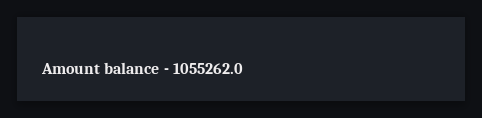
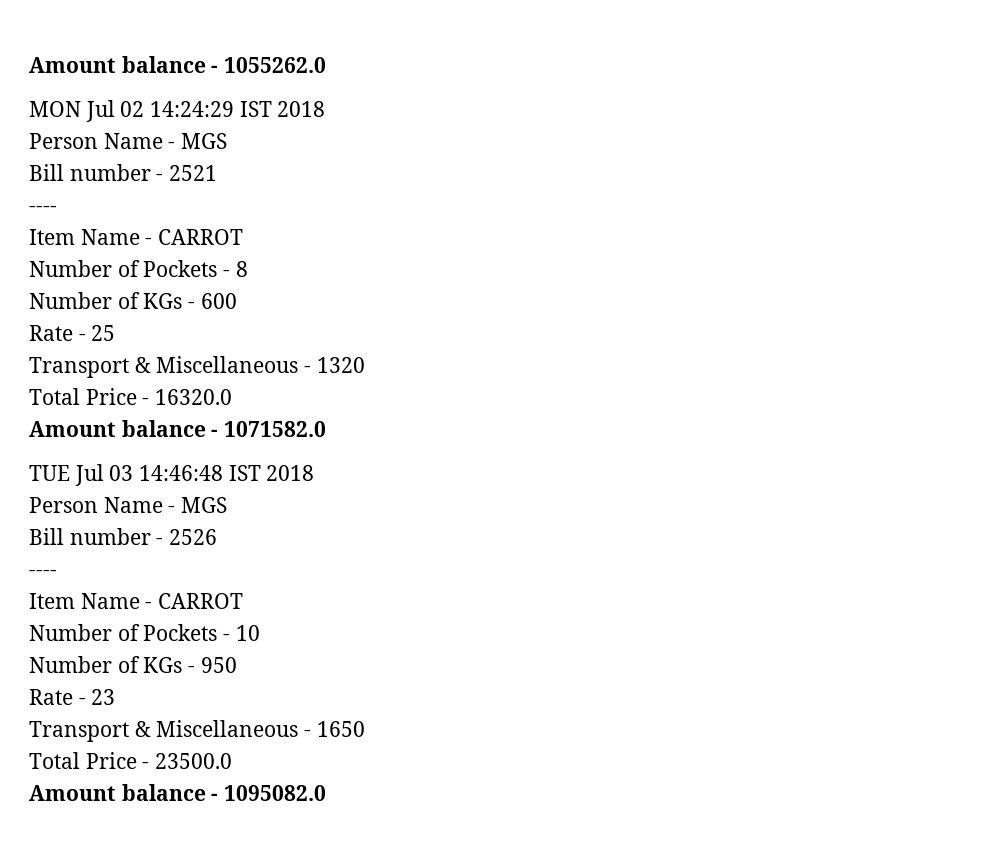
(243, 68) none -> [29,100,326,122] [29,133,228,149] [29,164,218,181] [29,206,57,213] [29,229,244,245] [29,260,248,277] [29,292,237,309] [29,325,116,341] [29,356,365,378] [29,388,233,405] [29,420,327,437] [29,464,315,486] [29,497,228,513] [29,528,218,545] [29,570,57,577] [29,593,244,609] [29,624,260,641] [29,656,237,673] [29,689,116,705] [29,720,365,742] [29,752,233,769] [29,784,327,801] // MON Jul 02 14:24:29 IST 2018 // Person Name - MGS // Bill number - 2521 // ---- // Item Name - CARROT // Number of Pockets - 8 // Number of KGs - 600 // Rate - 25 // Transport & Miscellaneous - 1320 // Total Price - 16320.0 // Amount balance - 1071582.0 // TUE Jul 03 14:46:48 IST 2018 // Person Name - MGS // Bill number - 2526 // ---- // Item Name - CARROT // Number of Pockets - 10 // Number of KGs - 950 // Rate - 23 // Transport & Miscellaneous - 1650 // Total Price - 23500.0 // Amount balance - 1095082.0

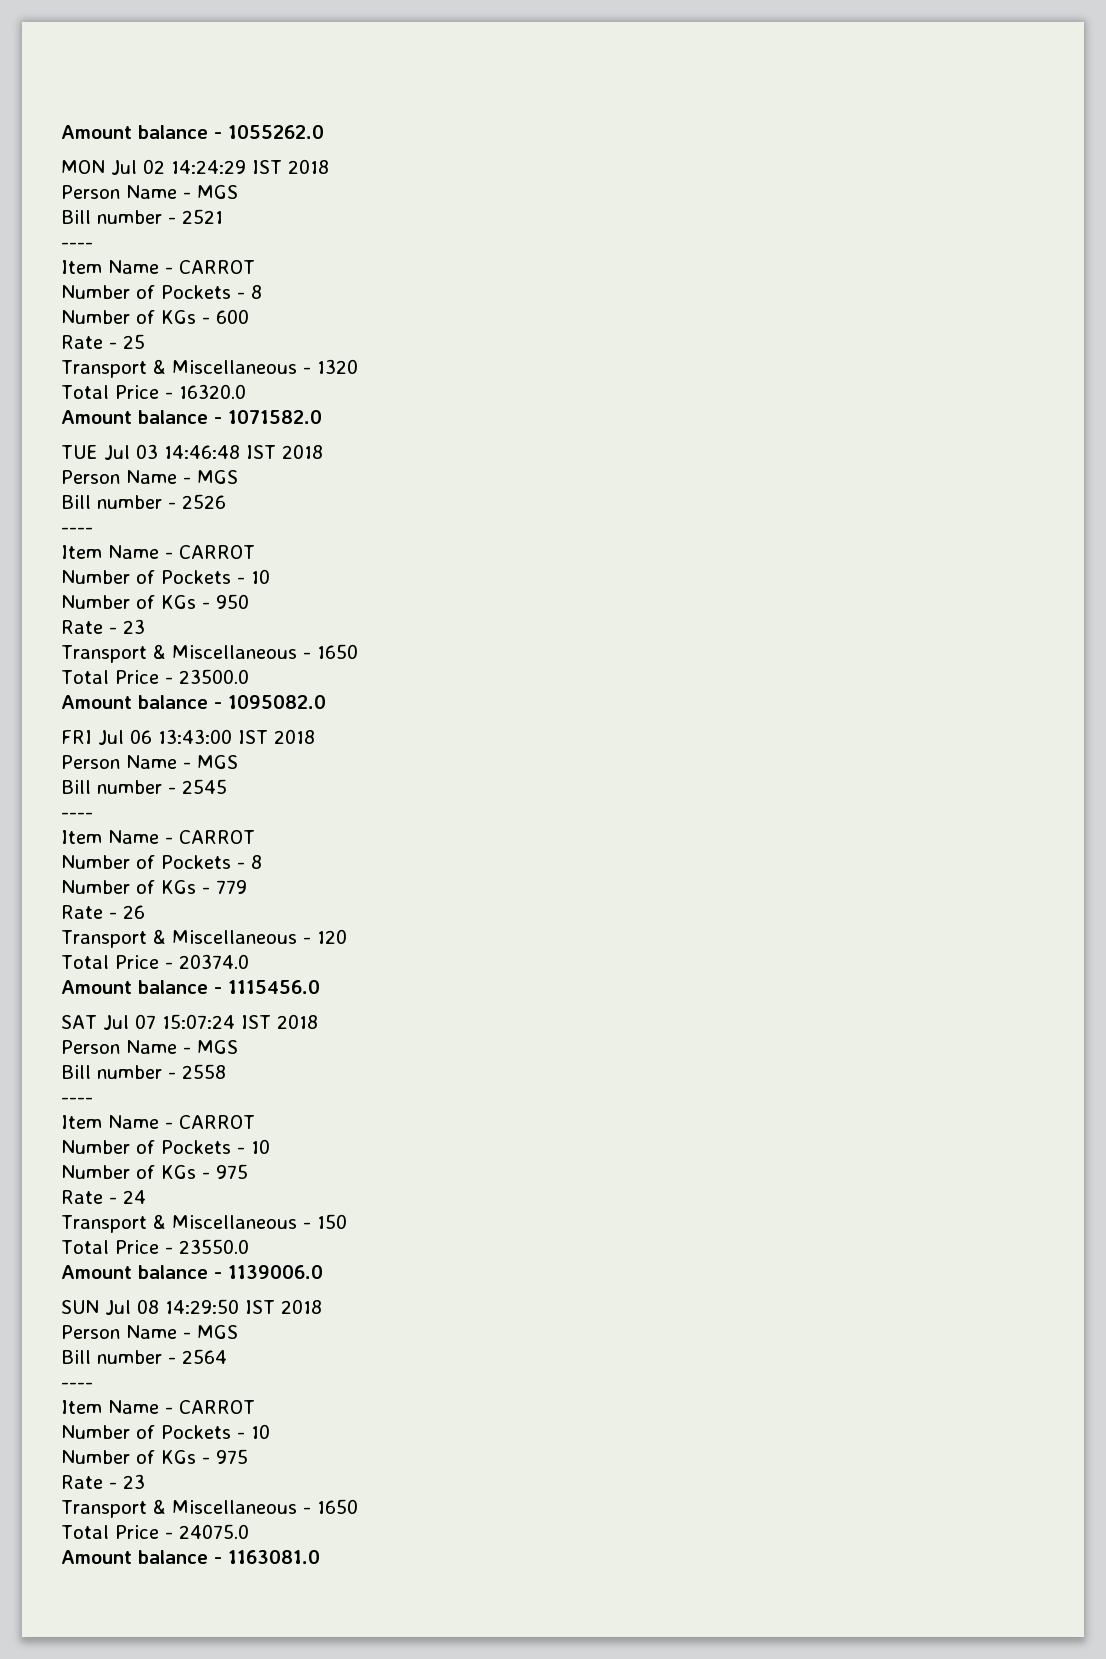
(327, 793) none -> [61,729,315,745] [61,755,238,769] [61,779,227,794] [61,812,93,819] [61,830,255,844] [61,855,262,869] [61,880,247,894] [61,905,145,919] [61,929,347,948] [61,954,249,969] [61,980,320,994] [61,1014,318,1030] [61,1040,238,1054] [61,1064,226,1079] [61,1097,93,1104] [61,1115,255,1129] [61,1139,270,1154] [61,1164,248,1179] [61,1190,146,1204] [61,1214,347,1233] [61,1239,249,1254] [61,1265,323,1279] [61,1299,322,1315] [61,1325,238,1339] [61,1349,227,1364] [61,1382,93,1389] [61,1400,255,1414] [61,1424,270,1439] [61,1449,248,1464] [61,1474,145,1489] [61,1499,358,1518] [61,1524,249,1539] [61,1550,320,1564] // FRI Jul 06 13:43:00 IST 2018 // Person Name - MGS // Bill number - 2545 // ---- // Item Name - CARROT // Number of Pockets - 8 // Number of KGs - 779 // Rate - 26 // Transport & Miscellaneous - 120 // Total Price - 20374.0 // Amount balance - 1115456.0 // SAT Jul 07 15:07:24 IST 2018 // Person Name - MGS // Bill number - 2558 // ---- // Item Name - CARROT // Number of Pockets - 10 // Number of KGs - 975 // Rate - 24 // Transport & Miscellaneous - 150 // Total Price - 23550.0 // Amount balance - 1139006.0 // SUN Jul 08 14:29:50 IST 2018 // Person Name - MGS // Bill number - 2564 // ---- // Item Name - CARROT // Number of Pockets - 10 // Number of KGs - 975 // Rate - 23 // Transport & Miscellaneous - 1650 // Total Price - 24075.0 // Amount balance - 1163081.0

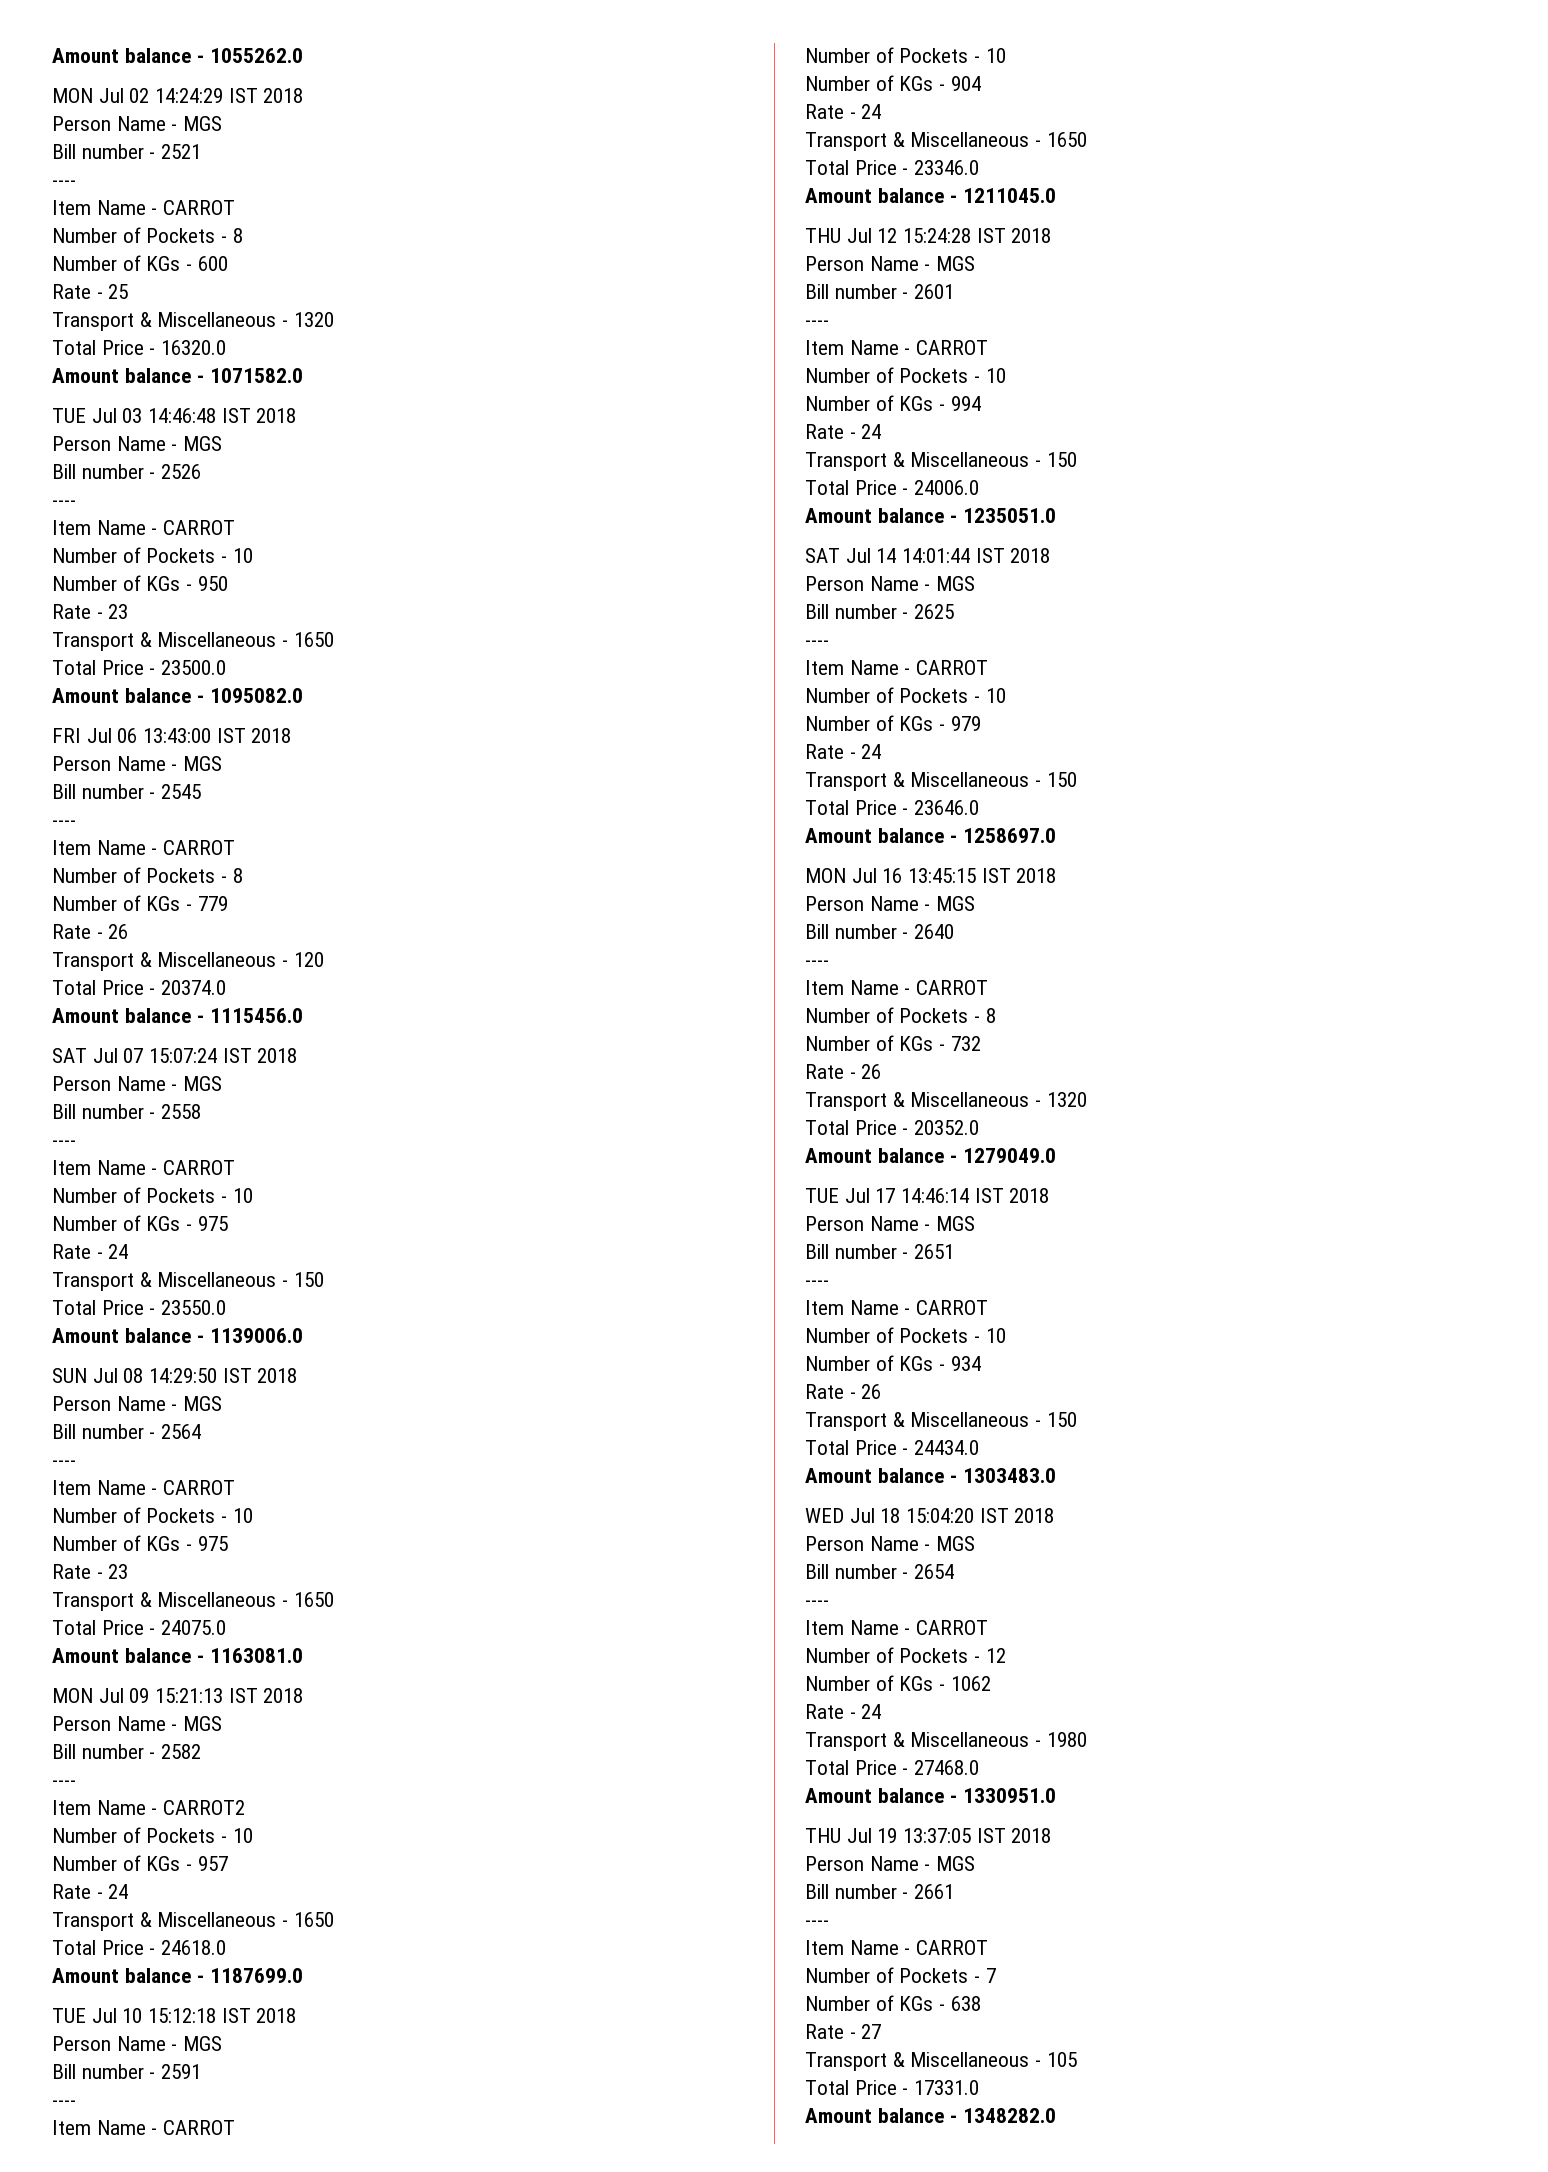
(320, 1557) none -> [52,1688,304,1703] [52,1716,223,1731] [52,1744,202,1759] [52,1780,76,1787] [52,1800,246,1815] [52,1827,253,1843] [52,1855,228,1871] [52,1884,129,1899] [52,1912,334,1931] [52,1940,227,1955] [52,1968,304,1983] [52,2008,297,2023] [52,2036,223,2051] [52,2064,202,2079] [52,2100,76,2107] [52,2120,236,2135] [805,47,1006,63] [805,75,981,91] [805,104,882,119] [805,132,1087,151] [805,160,980,175] [805,188,1057,203] [805,228,1052,243] [805,256,976,271] [805,284,955,299] [805,320,829,327] [805,340,989,355] [805,367,1006,383] [805,395,981,411] [805,424,882,439] [805,452,1077,471] [805,480,980,495] [805,508,1057,523] [805,548,1051,563] [805,576,976,591] [805,604,955,619] [805,640,829,647] [805,660,989,675] [805,687,1006,703] [805,715,981,731] [805,744,882,759] [805,772,1077,791] [805,800,980,815] [805,828,1057,843] [805,868,1057,883] [805,896,976,911] [805,924,955,939] [805,960,829,967] [805,980,989,995] [805,1007,996,1023] [805,1035,981,1051] [805,1064,882,1079] [805,1092,1087,1111] [805,1120,980,1135] [805,1148,1057,1163] [805,1188,1050,1203] [805,1216,976,1231] [805,1244,955,1259] [805,1280,829,1287] [805,1300,989,1315] [805,1327,1006,1343] [805,1355,981,1371] [805,1384,882,1399] [805,1412,1077,1431] [805,1440,980,1455] [805,1468,1057,1483] [805,1508,1055,1523] [805,1536,976,1551] [805,1564,955,1579] [805,1600,829,1607] [805,1620,989,1635] [805,1647,1006,1663] [805,1675,991,1691] [805,1704,882,1719] [805,1732,1087,1751] [805,1760,980,1775] [805,1788,1057,1803] [805,1828,1052,1843] [805,1856,976,1871] [805,1884,955,1899] [805,1920,829,1927] [805,1940,989,1955] [805,1967,996,1983] [805,1995,981,2011] [805,2024,882,2039] [805,2052,1077,2071] [805,2080,980,2095] [805,2108,1057,2123] // MON Jul 09 15:21:13 IST 2018 // Person Name - MGS // Bill number - 2582 // ---- // Item Name - CARROT2 // Number of Pockets - 10 // Number of KGs - 957 // Rate - 24 // Transport & Miscellaneous - 1650 // Total Price - 24618.0 // Amount balance - 1187699.0 // TUE Jul 10 15:12:18 IST 2018 // Person Name - MGS // Bill number - 2591 // ---- // Item Name - CARROT // Number of Pockets - 10 // Number of KGs - 904 // Rate - 24 // Transport & Miscellaneous - 1650 // Total Price - 23346.0 // Amount balance - 1211045.0 // THU Jul 12 15:24:28 IST 2018 // Person Name - MGS // Bill number - 2601 // ---- // Item Name - CARROT // Number of Pockets - 10 // Number of KGs - 994 // Rate - 24 // Transport & Miscellaneous - 150 // Total Price - 24006.0 // Amount balance - 1235051.0 // SAT Jul 14 14:01:44 IST 2018 // Person Name - MGS // Bill number - 2625 // ---- // Item Name - CARROT // Number of Pockets - 10 // Number of KGs - 979 // Rate - 24 // Transport & Miscellaneous - 150 // Total Price - 23646.0 // Amount balance - 1258697.0 // MON Jul 16 13:45:15 IST 2018 // Person Name - MGS // Bill number - 2640 // ---- // Item Name - CARROT // Number of Pockets - 8 // Number of KGs - 732 // Rate - 26 // Transport & Miscellaneous - 1320 // Total Price - 20352.0 // Amount balance - 1279049.0 // TUE Jul 17 14:46:14 IST 2018 // Person Name - MGS // Bill number - 2651 // ---- // Item Name - CARROT // Number of Pockets - 10 // Number of KGs - 934 // Rate - 26 // Transport & Miscellaneous - 150 // Total Price - 24434.0 // Amount balance - 1303483.0 // WED Jul 18 15:04:20 IST 2018 // Person Name - MGS // Bill number - 2654 // ---- // Item Name - CARROT // Number of Pockets - 12 // Number of KGs - 1062 // Rate - 24 // Transport & Miscellaneous - 1980 // Total Price - 27468.0 // Amount balance - 1330951.0 // THU Jul 19 13:37:05 IST 2018 // Person Name - MGS // Bill number - 2661 // ---- // Item Name - CARROT // Number of Pockets - 7 // Number of KGs - 638 // Rate - 27 // Transport & Miscellaneous - 105 // Total Price - 17331.0 // Amount balance - 1348282.0

